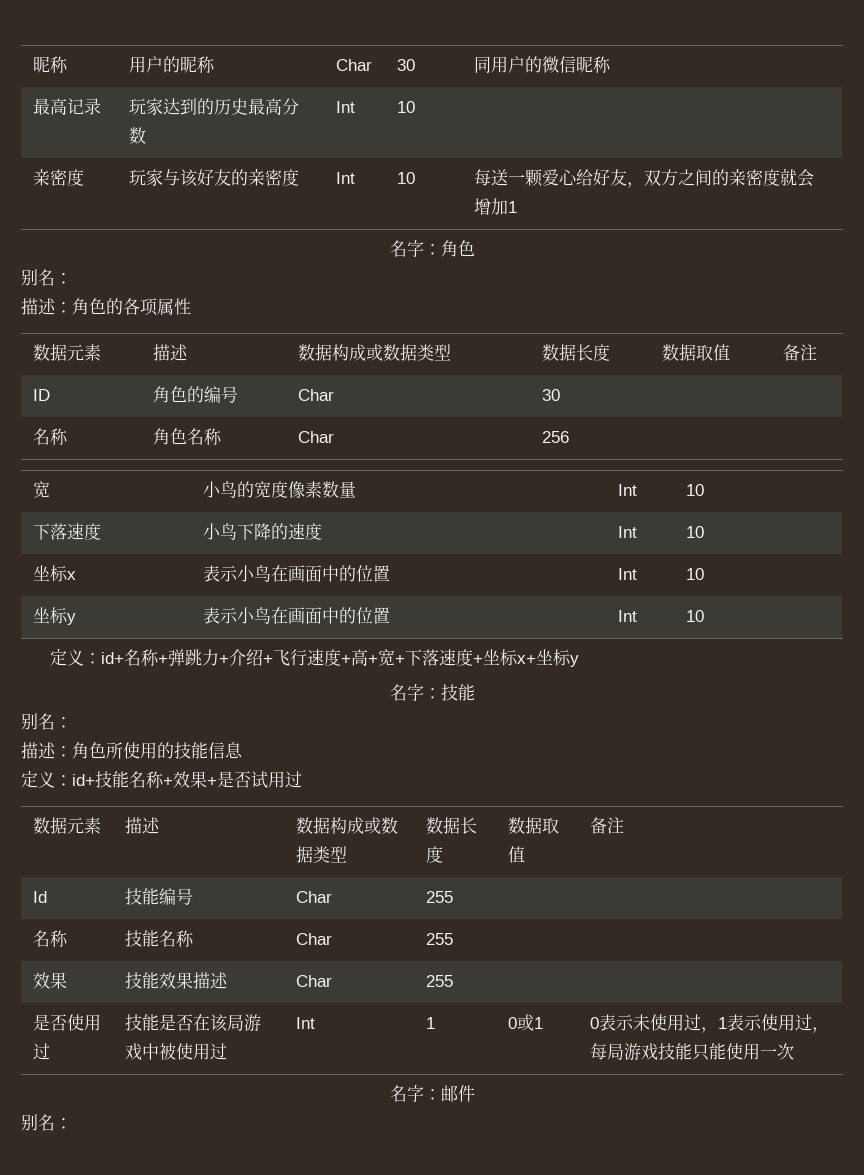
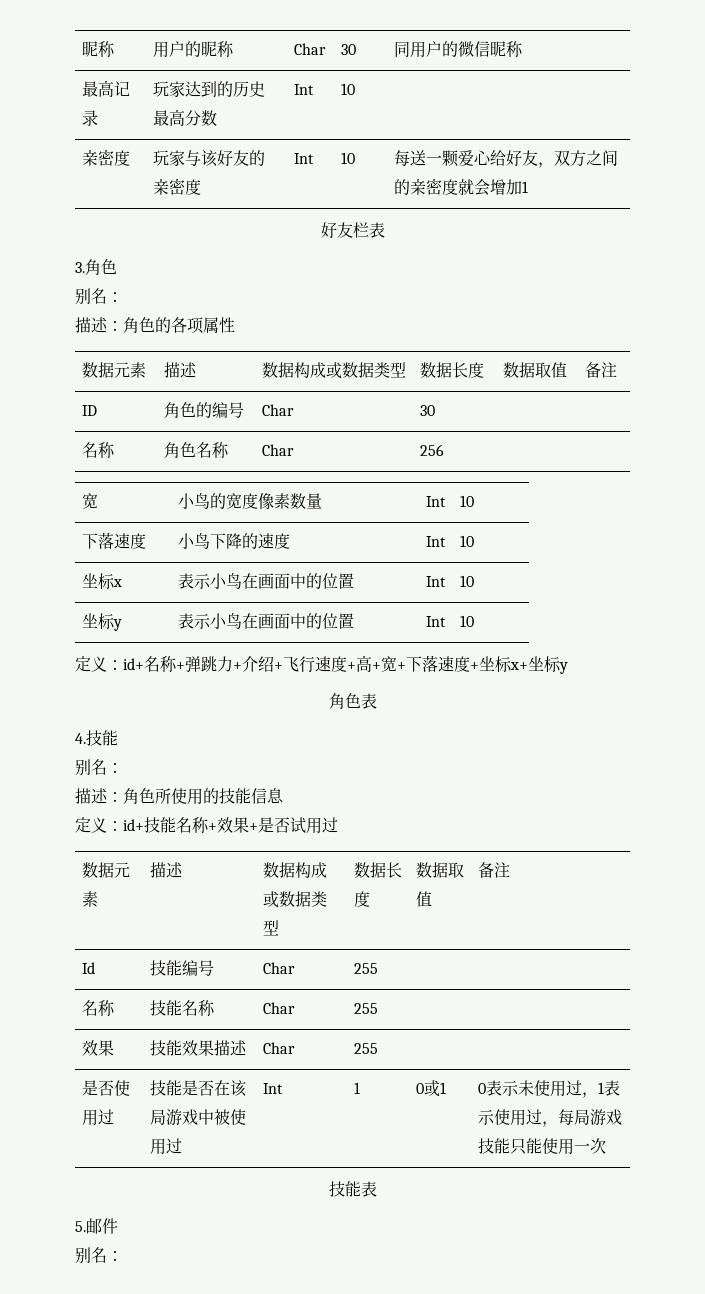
[389,240,441,257] 名字： -> [320,222,385,238] [75,262,85,273] 好友栏表 // 3.
[389,684,441,701] 名字： -> [328,693,377,709] [75,733,86,744] 角色表 // 4.
[389,1085,441,1102] 名字： -> [328,1181,377,1197] [75,1221,86,1232] 技能表 // 5.

